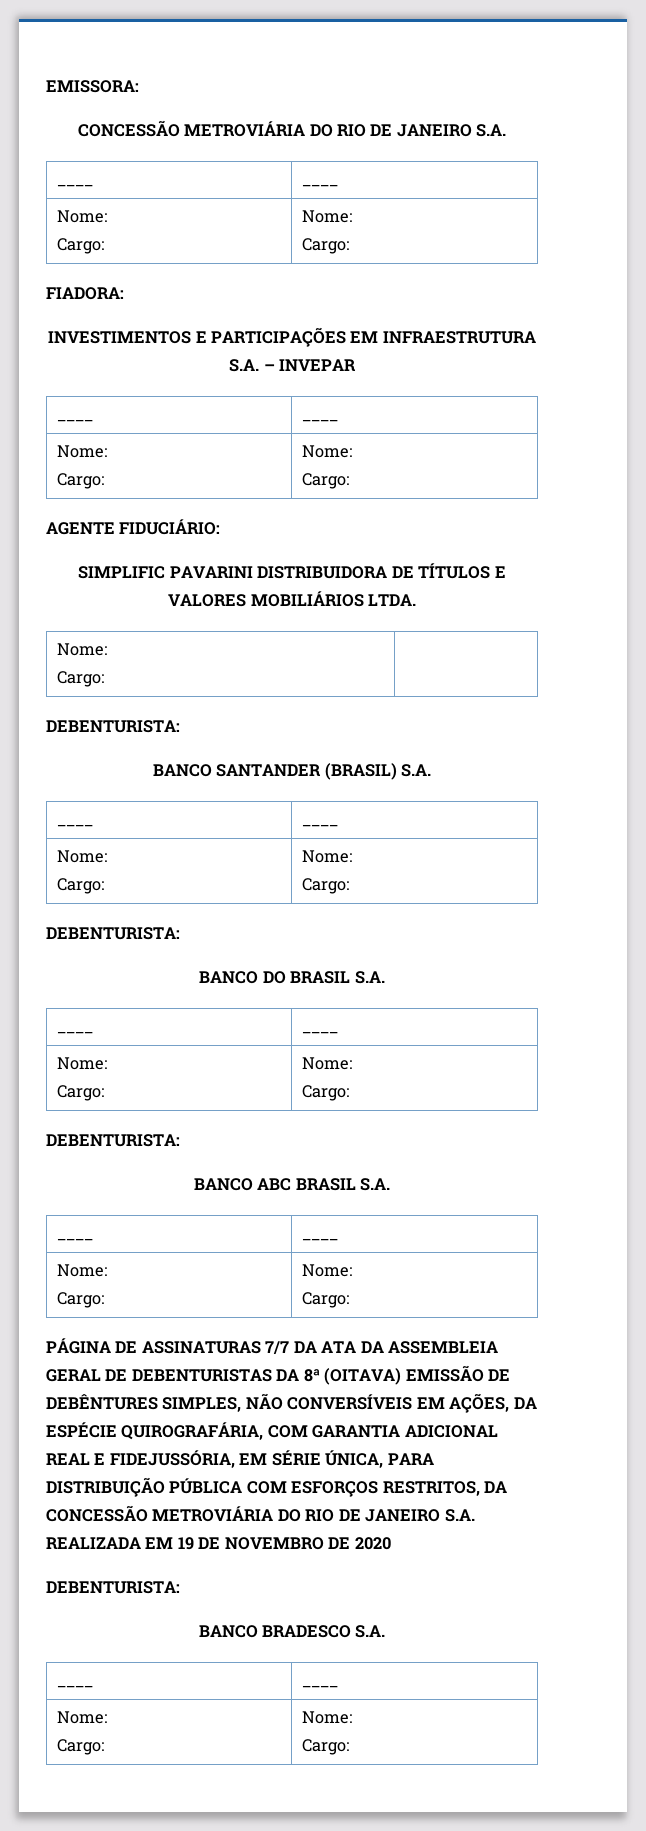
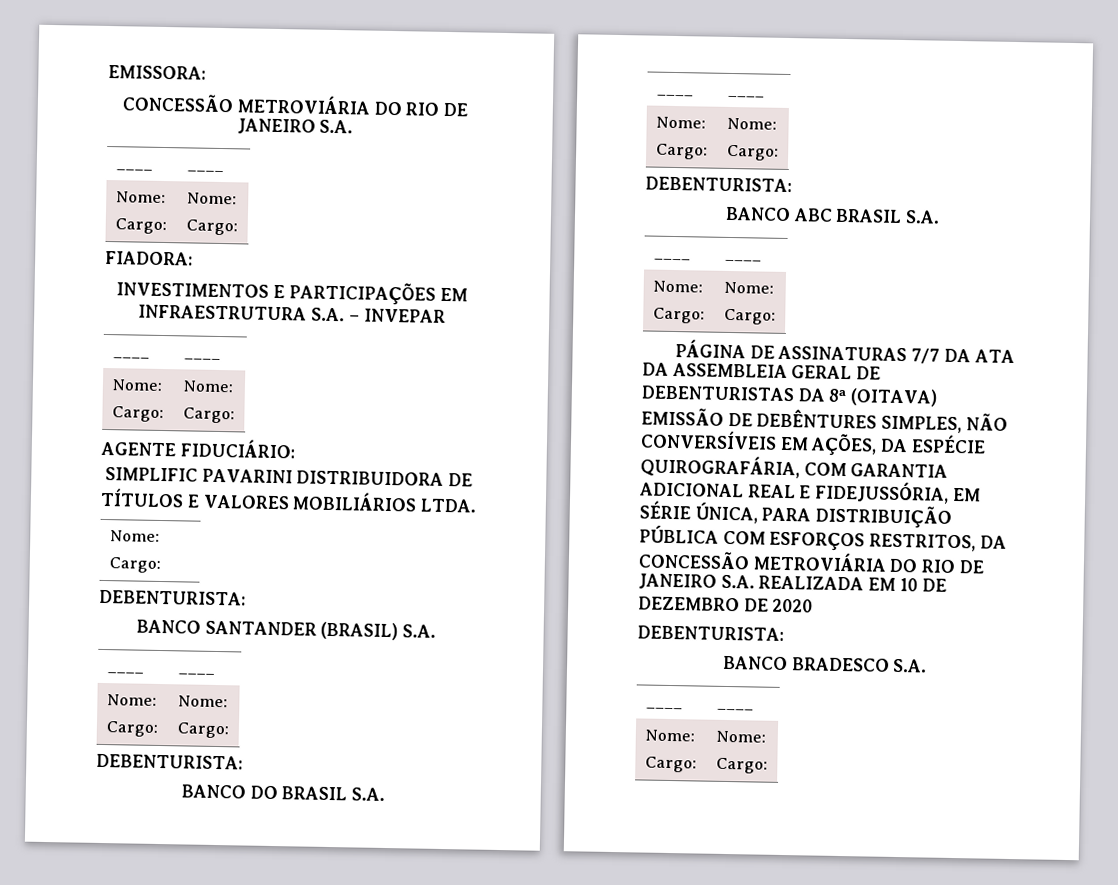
[177,1537,324,1550] 19 DE NOVEMBRO -> [899,578,947,592] [638,596,740,612] 10 DE DEZEMBRO

